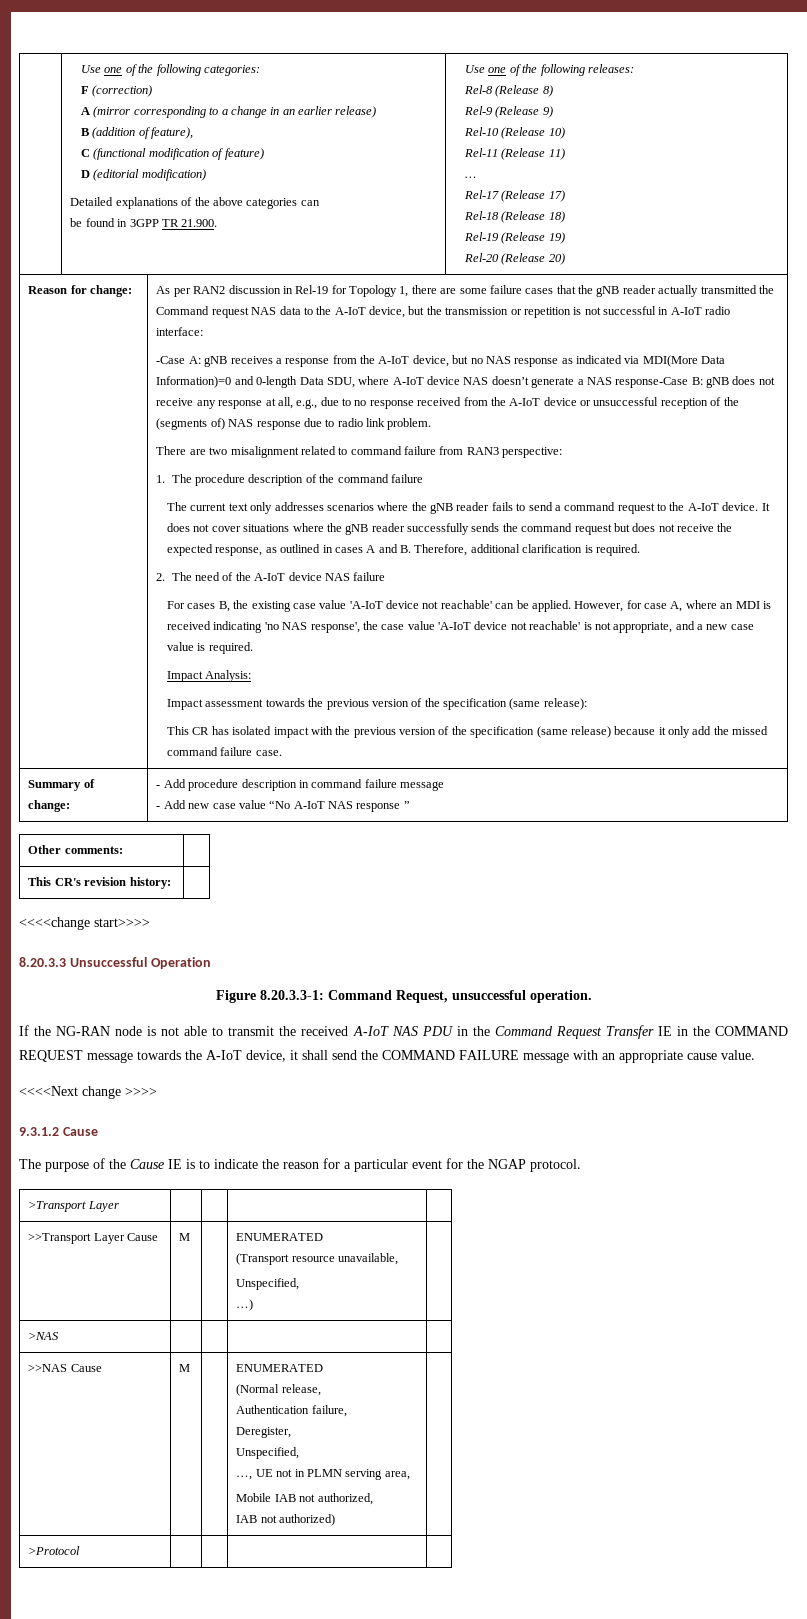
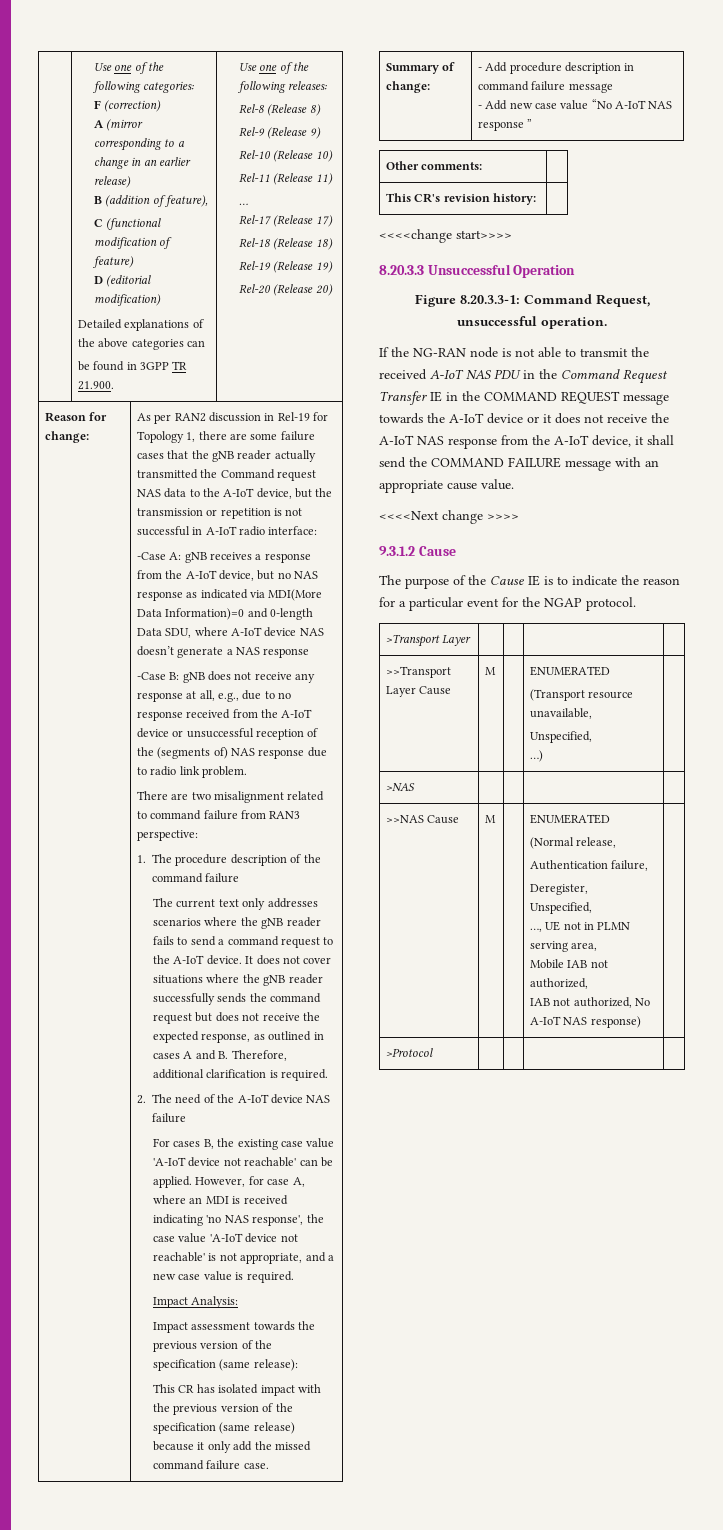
[615,377,689,388] response-Case -> [263,648,310,658] [136,672,166,680] response // -Case
(242, 1055) none -> [487,413,669,424] [379,435,589,449] device or it does not receive the A-IoT NAS response from the A-IoT
[279,1514,336,1526] authorized) -> [573,997,650,1008] [529,1016,641,1028] authorized, No A-IoT NAS response)

